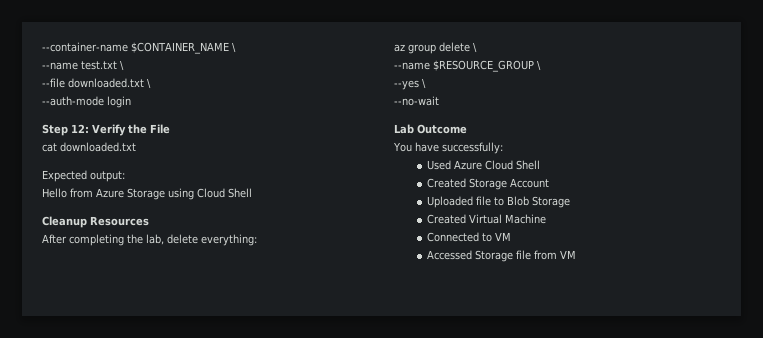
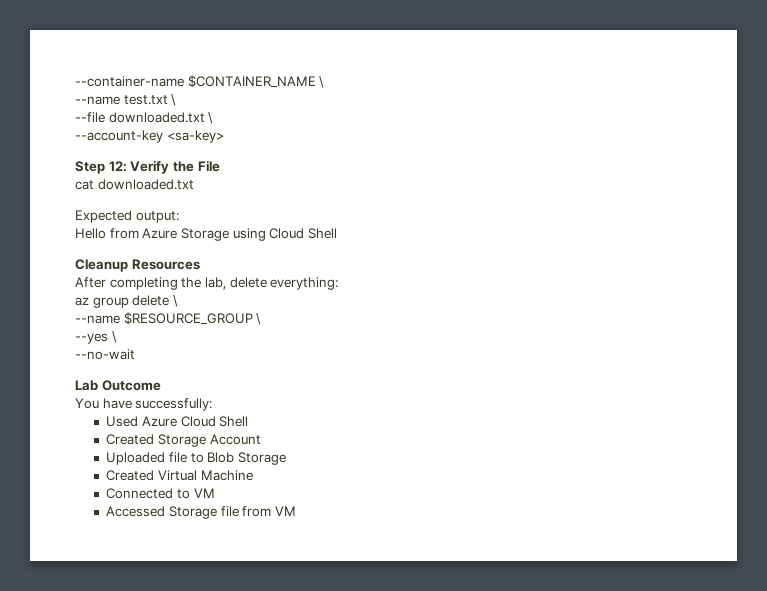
[42,96,131,108] --auth-mode login -> [75,130,224,143] --account-key <sa-key>

